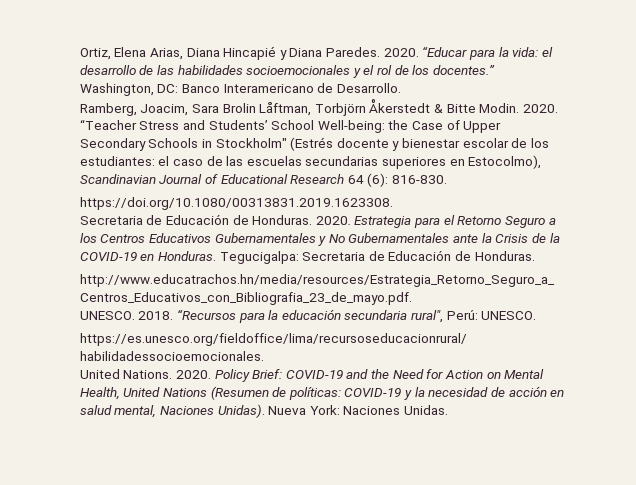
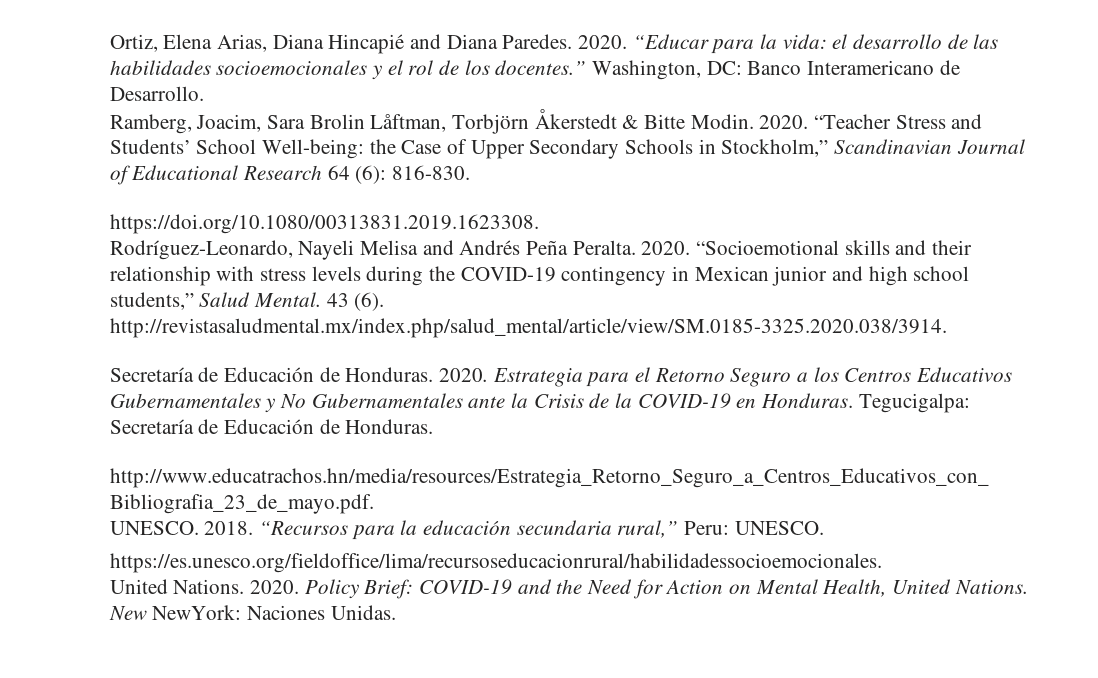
[279,50,287,60] y -> [409,34,441,49] and
[215,137,550,151] [79,155,542,169] Stockholm" (Estrés docente y bienestar escolar de los estudiantes: el caso de las escuelas secundarias superiores en Estocolmo), -> [721,139,829,157] Stockholm,”
[79,216,143,225] Secretaria -> [109,240,972,260] [109,266,970,286] [109,292,385,311] [109,318,947,338] [109,367,194,382] Rodríguez-Leonardo, Nayeli Melisa and Andrés Peña Peralta. 2020. “Socioemotional skills and their relationship with stress levels during the COVID-19 contingency in Mexican junior and high school students,” Salud Mental. 43 (6). http://revistasaludmental.mx/index.php/salud_mental/article/view/SM.0185-3325.2020.038/3914. // Secretaría
[302,252,366,261] Secretaria -> [109,419,194,434] Secretaría
[411,310,478,323] rural", Perú: -> [617,520,729,538] rural,” Peru:
[162,386,565,400] [79,404,340,418] Nations (Resumen de políticas: COVID-19 y la necesidad de acción en salud mental, Naciones Unidas). Nueva York: -> [954,580,1028,594] [108,605,242,620] Nations. New NewYork:

